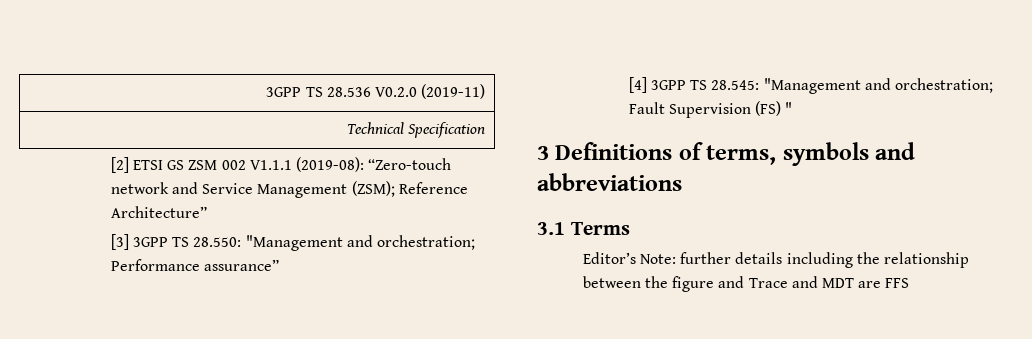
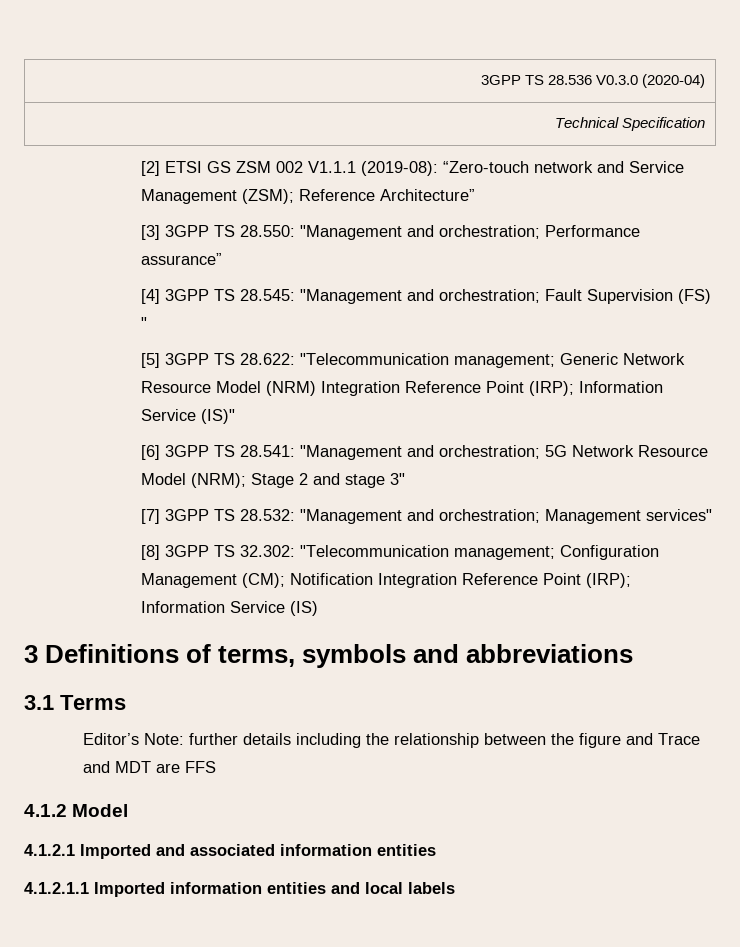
[375,84,486,99] V0.2.0 (2019-11) -> [595,74,705,88] V0.3.0 (2020-04)
(793, 108) none -> [141,353,686,368] [141,381,664,396] [141,409,236,424] [141,445,709,460] [141,473,406,488] [141,509,713,524] [141,545,660,560] [141,573,632,588] [141,601,319,616] // [5] 3GPP TS 28.622: "Telecommunication management; Generic Network Resource Model (NRM) Integration Reference Point (IRP); Information Service (IS)" // [6] 3GPP TS 28.541: "Management and orchestration; 5G Network Resource Model (NRM); Stage 2 and stage 3" // [7] 3GPP TS 28.532: "Management and orchestration; Management services" // [8] 3GPP TS 32.302: "Telecommunication management; Configuration Management (CM); Notification Integration Reference Point (IRP); Information Service (IS)
(910, 283) none -> [24,804,129,817] [24,844,436,859] [24,882,455,897] // 4.1.2 Model // 4.1.2.1 Imported and associated information entities // 4.1.2.1.1 Imported information entities and local labels

